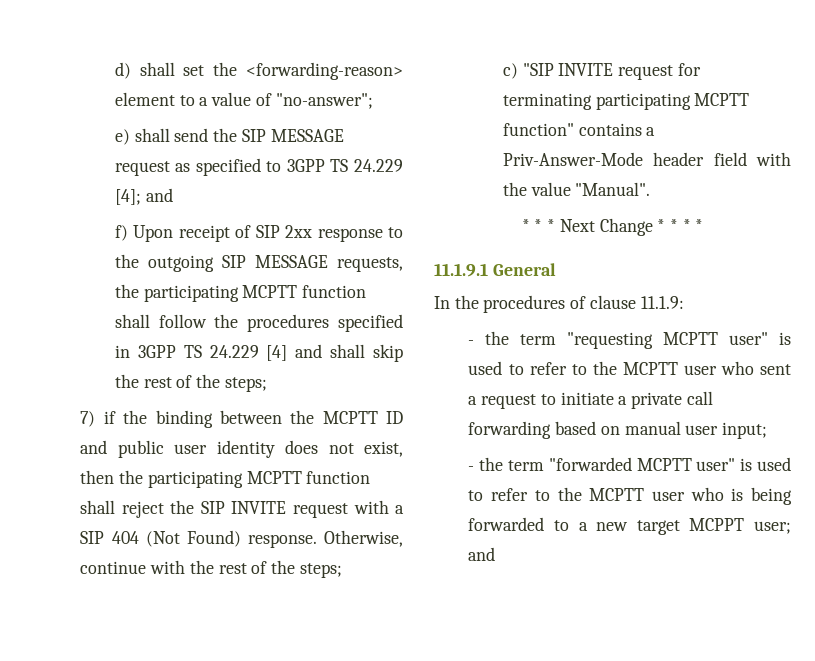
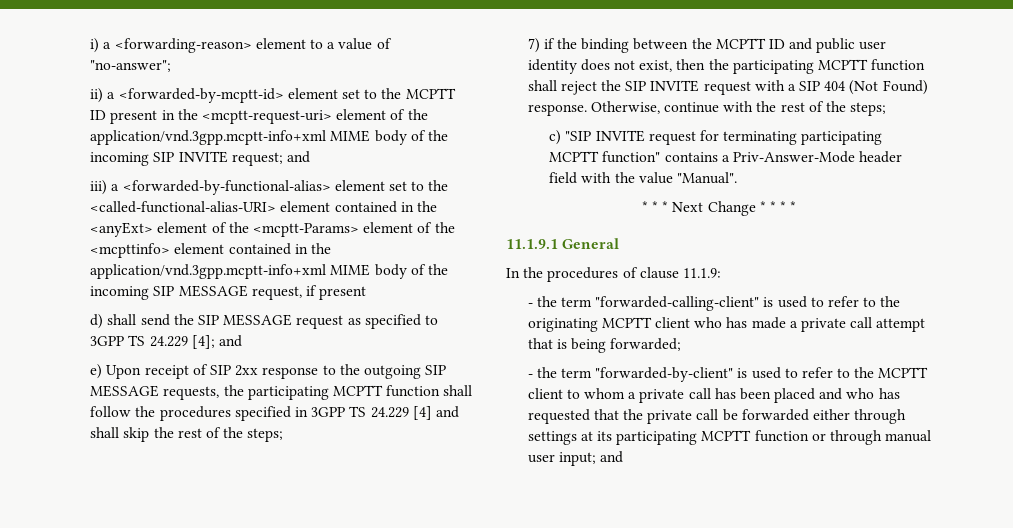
[114,62,238,79] d) shall set the -> [90,38,112,53] i) a
[114,129,130,145] e) -> [90,88,456,103] [90,109,428,124] [90,130,449,145] [90,151,311,166] [90,180,449,195] [90,201,438,213] [90,222,455,237] [90,243,332,258] [90,264,449,279] [90,285,367,300] [90,314,104,329] ii) a <forwarded-by-mcptt-id> element set to the MCPTT ID present in the <mcptt-request-uri> element of the application/vnd.3gpp.mcptt-info+xml MIME body of the incoming SIP INVITE request; and // iii) a <forwarded-by-functional-alias> element set to the <called-functional-alias-URI> element contained in the <anyExt> element of the <mcptt-Params> element of the <mcpttinfo> element contained in the application/vnd.3gpp.mcptt-info+xml MIME body of the incoming SIP MESSAGE request, if present // d)
[114,225,128,241] f) -> [90,364,103,379] e)
[567,332,791,349] [468,361,791,375] [468,391,713,409] [468,421,768,439] [468,457,791,471] [468,487,792,505] [468,517,791,535] "requesting MCPTT user" is used to refer to the MCPTT user who sent a request to initiate a private call forwarding based on manual user input; // - the term "forwarded MCPTT user" is used to refer to the MCPTT user who is being forwarded to a new target MCPPT user; -> [595,296,901,311] [527,317,926,332] [527,338,682,353] [527,367,929,382] [527,388,900,403] [527,409,907,424] [527,430,932,445] [527,452,596,466] "forwarded-calling-client" is used to refer to the originating MCPTT client who has made a private call attempt that is being forwarded; // - the term "forwarded-by-client" is used to refer to the MCPTT client to whom a private call has been placed and who has requested that the private call be forwarded either through settings at its participating MCPTT function or through manual user input;

